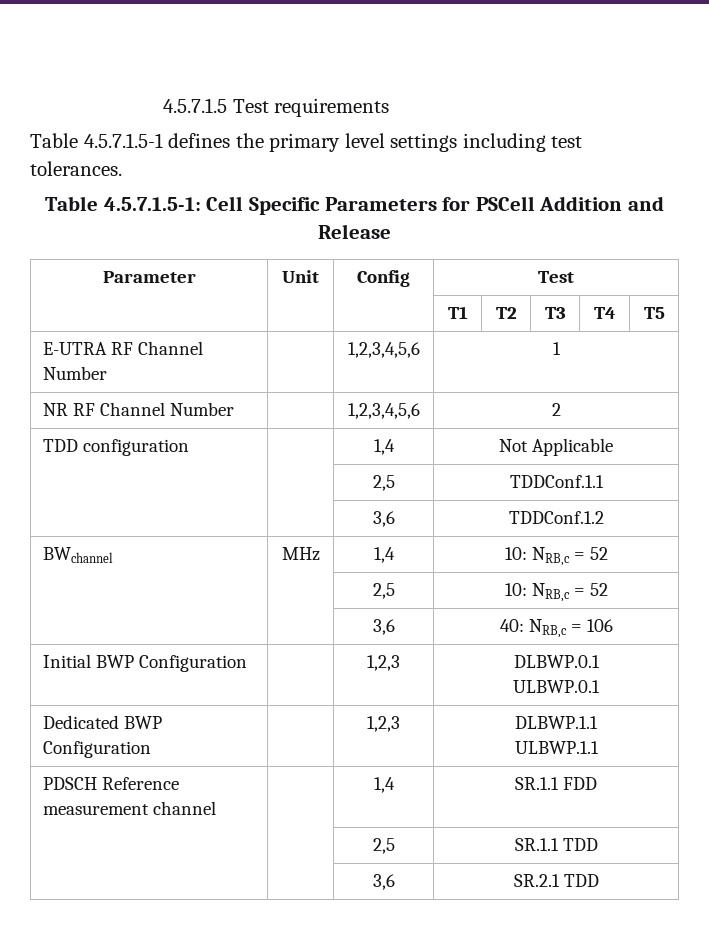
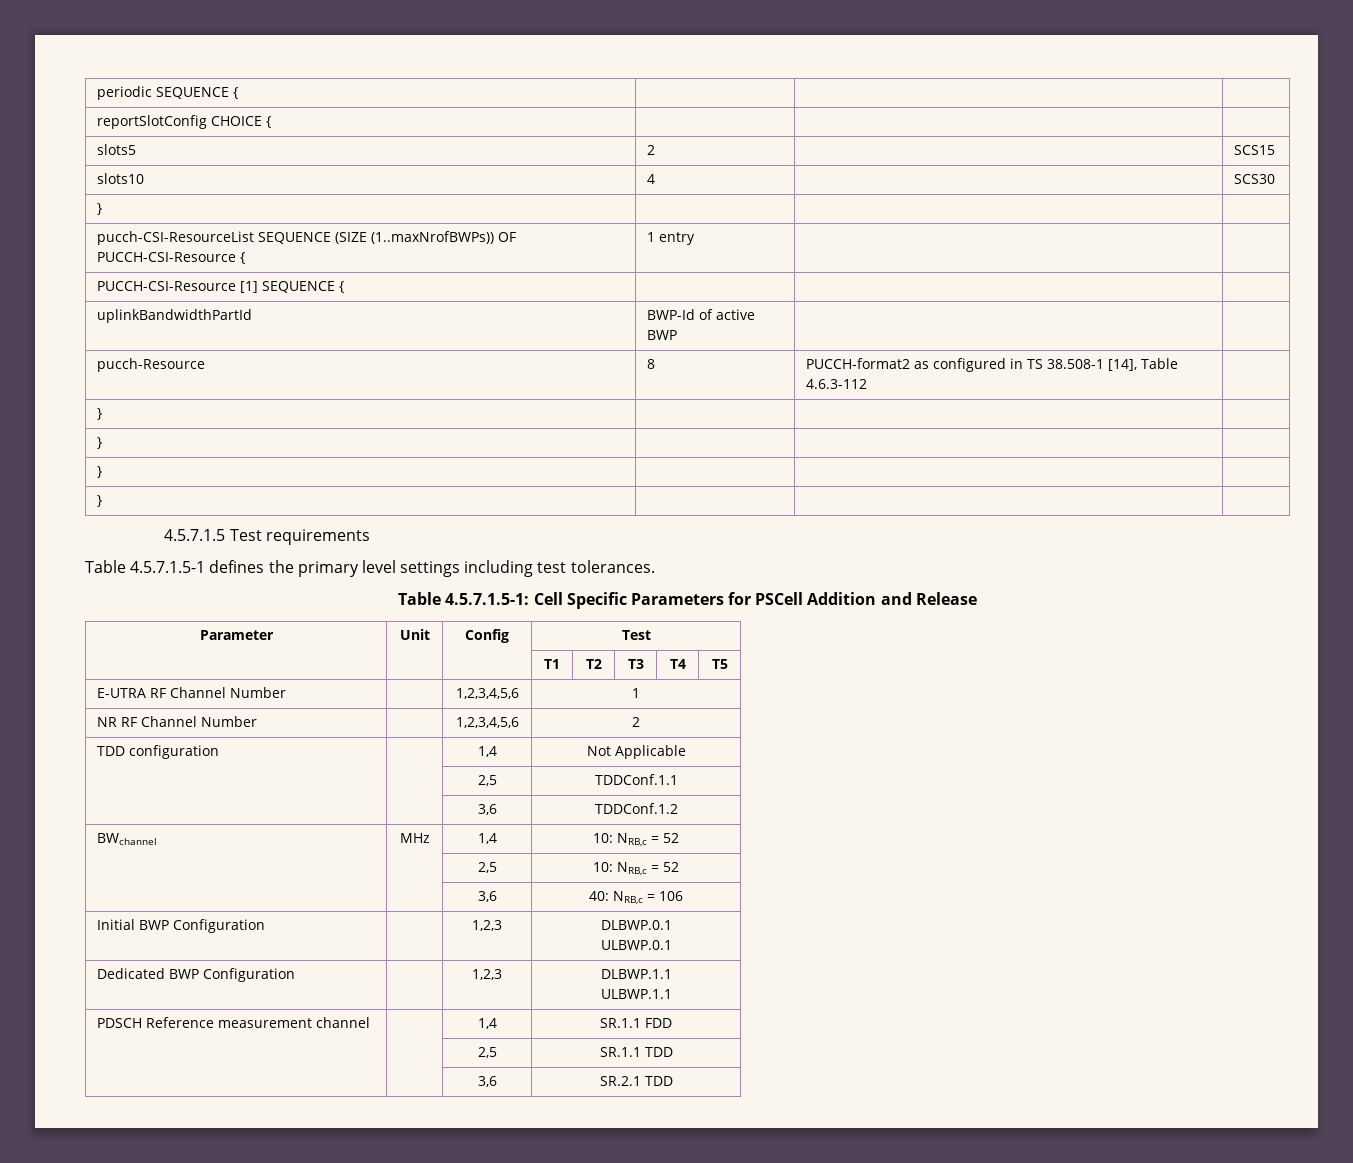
(163, 105) none -> [97,86,239,100] [97,115,272,129] [97,144,137,155] [647,145,656,155] [1234,145,1276,155] [97,173,145,184] [647,174,656,184] [1234,174,1276,184] [97,203,103,215] [97,231,517,245] [97,252,246,264] [647,232,696,245] [97,281,345,293] [97,309,253,323] [647,309,756,320] [647,330,678,340] [97,358,206,372] [647,359,656,369] [806,358,1179,372] [806,379,868,389] [97,408,103,420] [97,437,103,449] [97,466,103,478] [97,495,103,507] periodic SEQUENCE { | | | // reportSlotConfig CHOICE { | | | // slots5 | 2 | | SCS15 // slots10 | 4 | | SCS30 // } | | | // pucch-CSI-ResourceList SEQUENCE (SIZE (1..maxNrofBWPs)) OF PUCCH-CSI-Resource { | 1 entry | | // PUCCH-CSI-Resource [1] SEQUENCE { | | | // uplinkBandwidthPartId | BWP-Id of active BWP | | // pucch-Resource | 8 | PUCCH-format2 as configured in TS 38.508-1 [14], Table 4.6.3-112 | // } | | | // } | | | // } | | | // } | | | //

